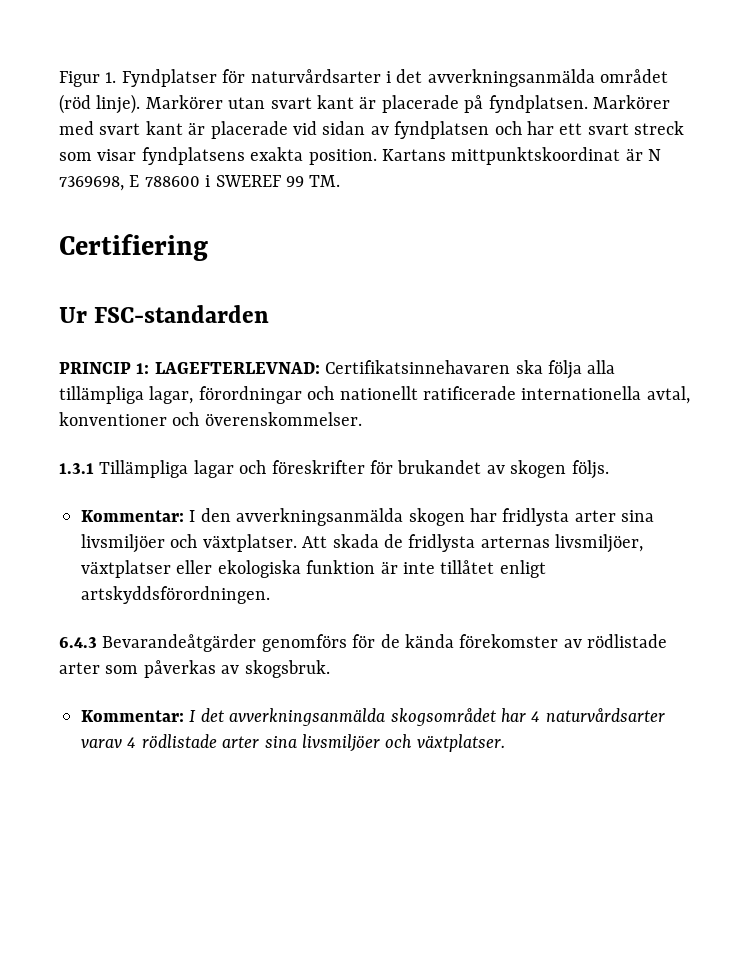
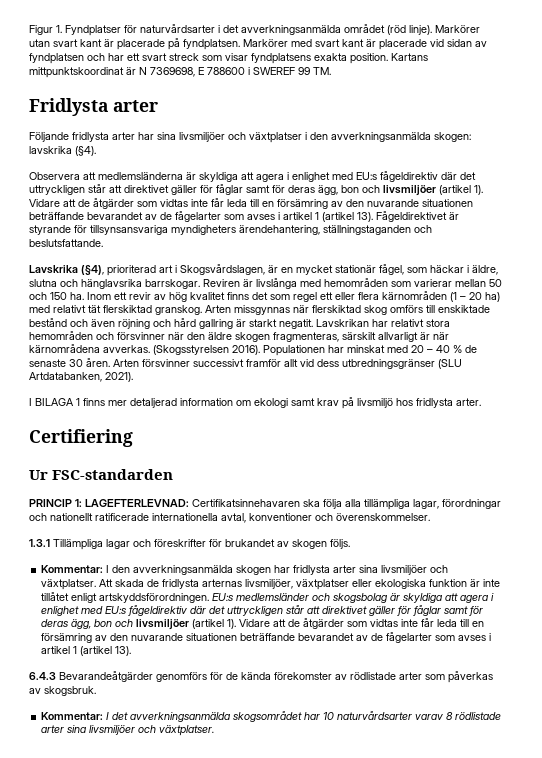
(341, 181) none -> [29,98,158,116] [29,132,471,143] [29,146,96,156] [29,171,476,182] [29,184,483,196] [29,198,473,209] [29,211,459,222] [29,225,432,235] [29,239,103,247] [29,264,498,276] [29,278,502,289] [29,291,500,302] [29,305,490,315] [29,318,450,329] [29,331,449,342] [29,344,477,356] [29,358,462,369] [29,372,133,382] [29,397,481,409] // Fridlysta arter // Följande fridlysta arter har sina livsmiljöer och växtplatser i den avverkningsanmälda skogen: lavskrika (§4). // Observera att medlemsländerna är skyldiga att agera i enlighet med EU:s fågeldirektiv där det uttryckligen står att direktivet gäller för fåglar samt för deras ägg, bon och livsmiljöer (artikel 1). Vidare att de åtgärder som vidtas inte får leda till en försämring av den nuvarande situationen beträffande bevarandet av de fågelarter som avses i artikel 1 (artikel 13). Fågeldirektivet är styrande för tillsynsansvariga myndigheters ärendehantering, ställningstaganden och beslutsfattande. // Lavskrika (§4), prioriterad art i Skogsvårdslagen, är en mycket stationär fågel, som häckar i äldre, slutna och hänglavsrika barrskogar. Reviren är livslånga med hemområden som varierar mellan 50 och 150 ha. Inom ett revir av hög kvalitet finns det som regel ett eller flera kärnområden (1 – 20 ha) med relativt tät flerskiktad granskog. Arten missgynnas när flerskiktad skog omförs till enskiktade bestånd och även röjning och hård gallring är starkt negatit. Lavskrikan har relativt stora hemområden och försvinner när den äldre skogen fragmenteras, särskilt allvarligt är när kärnområdena avverkas. (Skogsstyrelsen 2016). Populationen har minskat med 20 – 40 % de senaste 30 åren. Arten försvinner successivt framför allt vid dess utbredningsgränser (SLU Artdatabanken, 2021). // I BILAGA 1 finns mer detaljerad information om ekologi samt krav på livsmiljö hos fridlysta arter.
(270, 595) none -> [212,593,495,603] [41,605,484,616] [41,618,485,630] [41,632,492,643] [41,646,132,656] EU:s medlemsländer och skogsbolag är skyldiga att agera i enlighet med EU:s fågeldirektiv där det uttryckligen står att direktivet gäller för fåglar samt för deras ägg, bon och livsmiljöer (artikel 1). Vidare att de åtgärder som vidtas inte får leda till en försämring av den nuvarande situationen beträffande bevarandet av de fågelarter som avses i artikel 1 (artikel 13).
[531,711,541,722] 4 -> [323,712,335,720] 10
[127,737,137,748] 4 -> [446,712,454,720] 8

